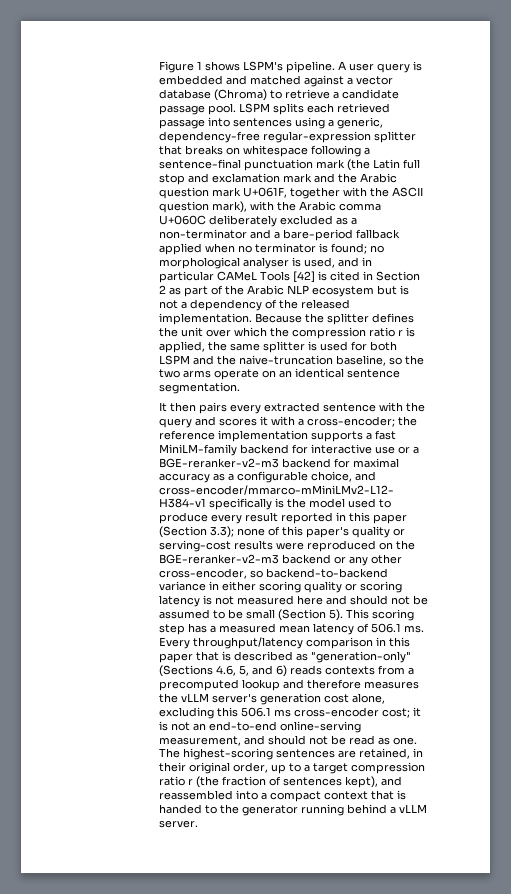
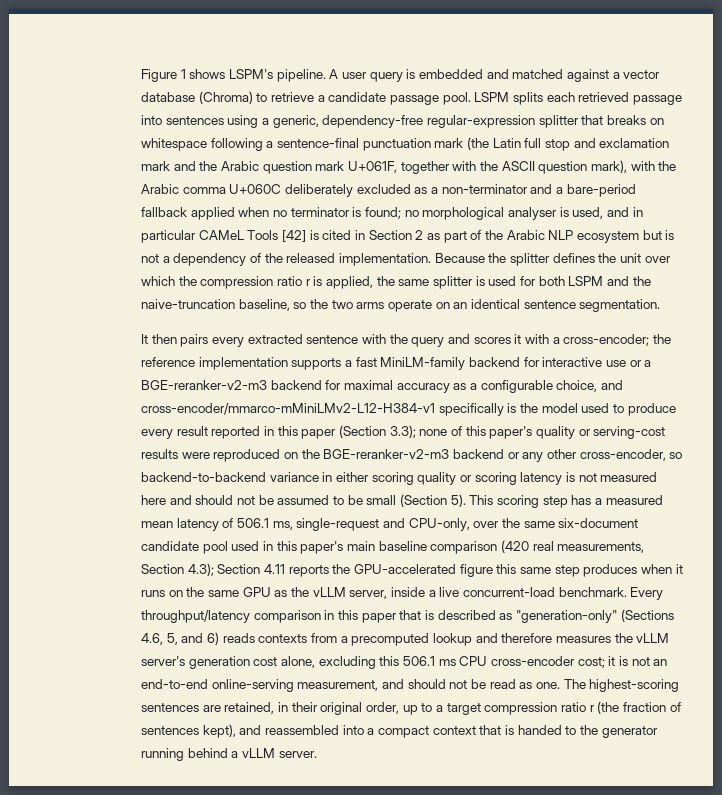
[404,625,425,633] ms. -> [272,518,639,531] [141,540,645,554] [141,563,683,577] [141,587,627,599] ms, single-request and CPU-only, over the same six-document candidate pool used in this paper's main baseline comparison (420 real measurements, Section 4.3); Section 4.11 reports the GPU-accelerated figure this same step produces when it runs on the same GPU as the vLLM server, inside a live concurrent-load benchmark.
(292, 713) none -> [459,656,488,666] CPU

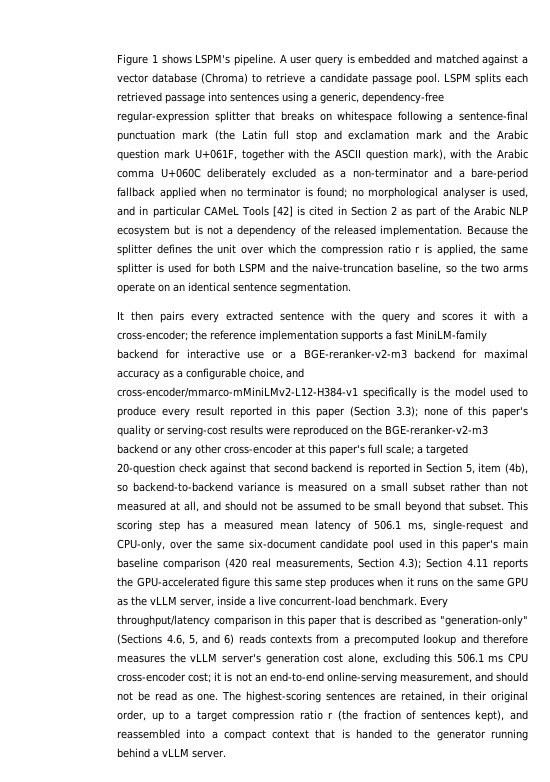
[579,449,683,461] [141,472,658,485] [141,495,167,505] cross-encoder, so backend-to-backend variance in either scoring quality or scoring latency is not measured here -> [224,444,469,456] [117,463,528,475] [117,482,529,492] [117,501,200,512] cross-encoder at this paper's full scale; a targeted 20-question check against that second backend is reported in Section 5, item (4b), so backend-to-backend variance is measured on a small subset rather than not measured at all,
[399,494,466,507] (Section 5). -> [405,501,505,513] beyond that subset.

